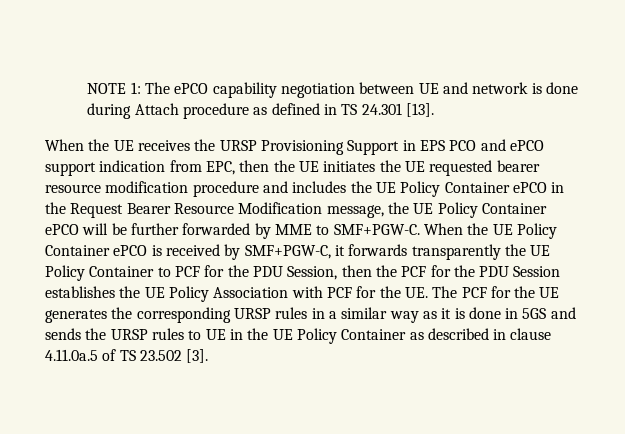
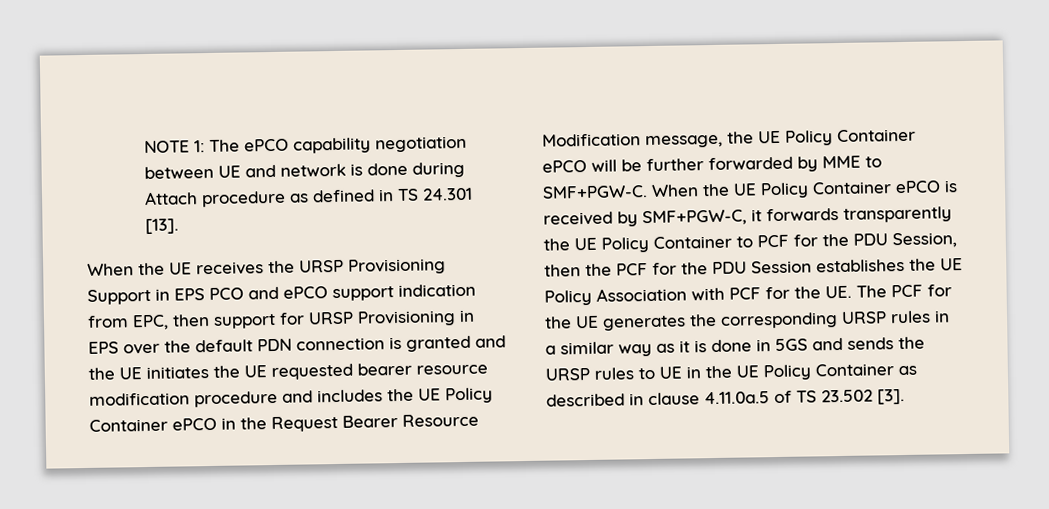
(270, 166) none -> [213,309,475,329] [88,335,506,355] support for URSP Provisioning in EPS over the default PDN connection is granted and

